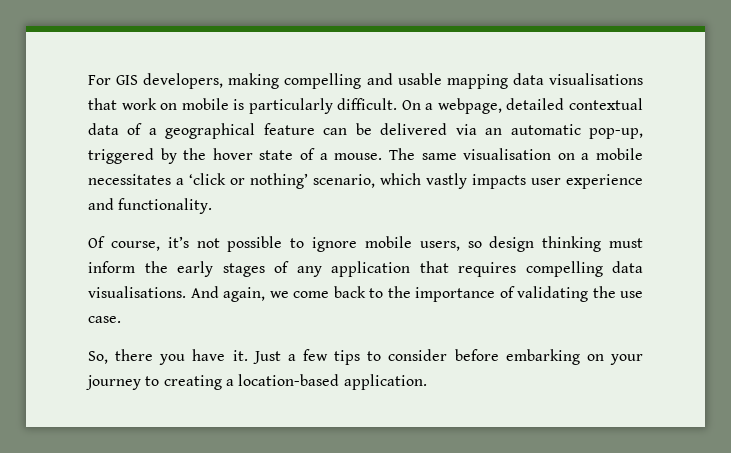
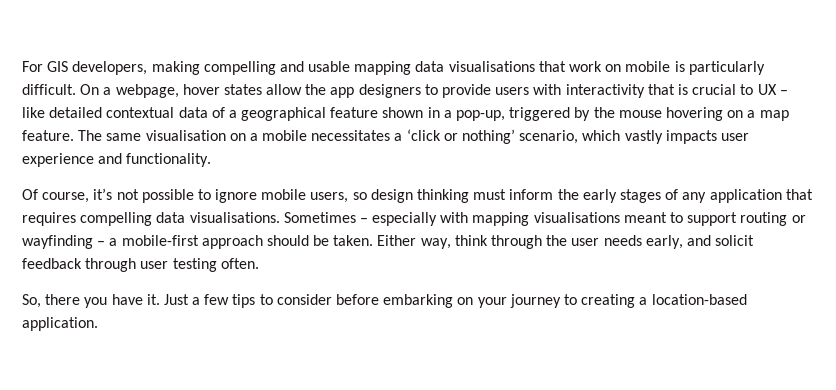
(502, 106) none -> [182,84,788,98] [22,107,45,118] hover states allow the app designers to provide users with interactivity that is crucial to UX – like
[323,123,643,139] [88,148,383,164] can be delivered via an automatic pop-up, triggered by the hover state of a mouse. -> [382,107,789,121] [22,130,74,141] shown in a pop-up, triggered by the mouse hovering on a map feature.
[190,286,643,302] [88,316,121,323] And again, we come back to the importance of validating the use case. -> [283,212,806,226] [22,235,755,249] [22,258,259,272] Sometimes – especially with mapping visualisations meant to support routing or wayfinding – a mobile-first approach should be taken. Either way, think through the user needs early, and solicit feedback through user testing often.

